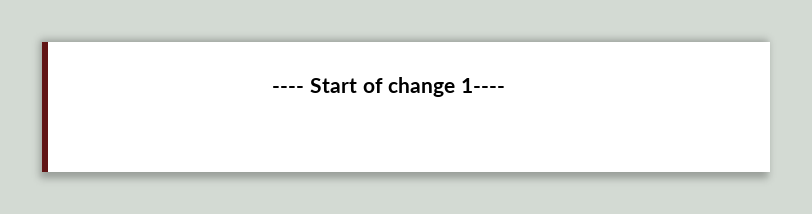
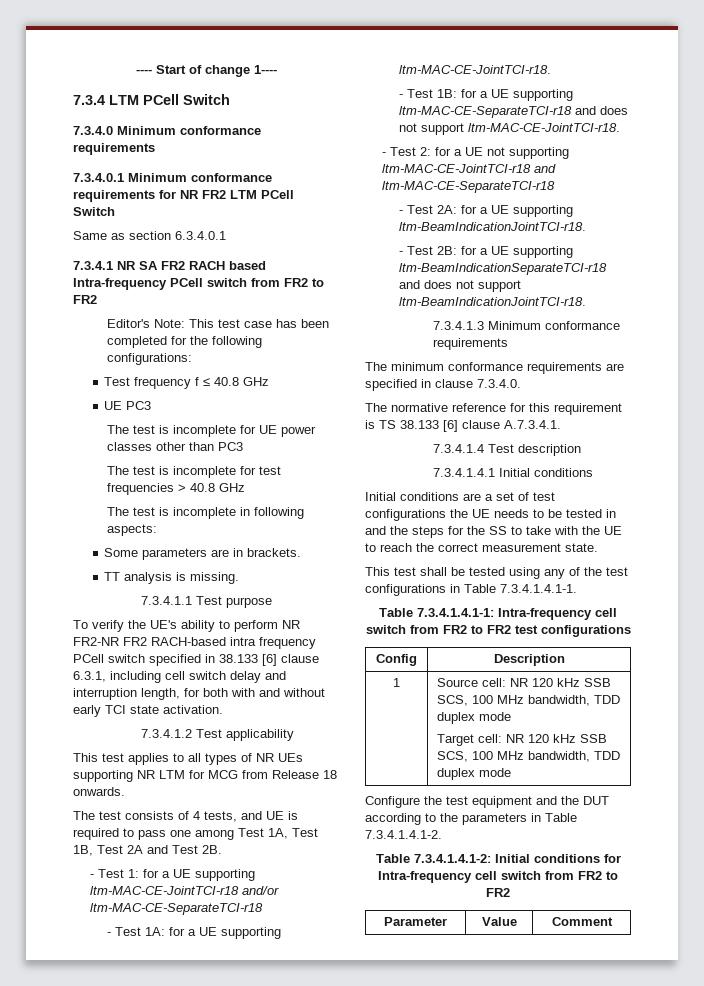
(505, 85) none -> [73,94,230,105] [73,126,261,135] [73,143,155,155] [73,173,272,182] [73,190,294,202] [73,207,115,216] [73,231,226,240] [73,261,266,270] [73,278,324,290] [73,295,97,304] [107,319,330,328] [107,336,263,348] [107,353,193,365] [104,377,270,389] [104,401,152,410] [107,425,317,437] [107,442,244,451] [107,466,282,478] [107,483,246,495] [107,507,305,519] [107,524,158,536] [104,548,302,560] [104,572,240,584] [141,596,273,608] [73,620,300,632] [73,637,316,649] [73,654,319,666] [73,671,286,683] [73,688,325,700] [73,705,223,717] [141,729,295,741] [73,753,303,765] [73,770,337,782] [73,787,125,796] [73,811,298,822] [73,828,318,840] [73,845,222,856] [90,869,256,881] [90,886,280,895] [90,903,264,915] [107,927,282,939] [399,65,552,74] [399,89,574,101] [399,106,629,118] [399,123,621,135] [382,147,570,159] [382,164,557,173] [382,181,556,193] [399,205,574,217] [399,222,587,231] [399,246,574,258] [399,263,608,275] [399,280,522,292] [399,297,587,306] [433,321,621,330] [433,338,509,350] [365,362,624,374] [365,379,521,391] [365,403,622,415] [365,420,561,432] [433,444,582,456] [433,468,594,477] [365,492,555,501] [365,509,616,521] [365,526,622,538] [365,543,598,552] [365,567,628,579] [365,584,577,596] [379,608,617,620] [365,625,631,637] [376,654,417,666] [493,654,565,666] [393,678,400,687] [437,678,612,687] [437,695,621,706] [437,712,512,724] [437,734,608,746] [437,751,621,762] [437,768,512,780] [365,796,609,808] [365,813,577,825] [365,830,442,839] [375,854,621,863] [378,871,618,883] [486,888,510,897] [384,917,447,926] [481,917,517,926] [551,917,613,926] // 7.3.4 LTM PCell Switch // 7.3.4.0 Minimum conformance requirements // 7.3.4.0.1 Minimum conformance requirements for NR FR2 LTM PCell Switch // Same as section 6.3.4.0.1 // 7.3.4.1 NR SA FR2 RACH based Intra-frequency PCell switch from FR2 to FR2 // Editor's Note: This test case has been completed for the following configurations: // Test frequency f ≤ 40.8 GHz // UE PC3 // The test is incomplete for UE power classes other than PC3 // The test is incomplete for test frequencies > 40.8 GHz // The test is incomplete in following aspects: // Some parameters are in brackets. // TT analysis is missing. // 7.3.4.1.1 Test purpose // To verify the UE's ability to perform NR FR2-NR FR2 RACH-based intra frequency PCell switch specified in 38.133 [6] clause 6.3.1, including cell switch delay and interruption length, for both with and without early TCI state activation. // 7.3.4.1.2 Test applicability // This test applies to all types of NR UEs supporting NR LTM for MCG from Release 18 onwards. // The test consists of 4 tests, and UE is required to pass one among Test 1A, Test 1B, Test 2A and Test 2B. // - Test 1: for a UE supporting ltm-MAC-CE-JointTCI-r18 and/or ltm-MAC-CE-SeparateTCI-r18 // - Test 1A: for a UE supporting ltm-MAC-CE-JointTCI-r18. // - Test 1B: for a UE supporting ltm-MAC-CE-SeparateTCI-r18 and does not support ltm-MAC-CE-JointTCI-r18. // - Test 2: for a UE not supporting ltm-MAC-CE-JointTCI-r18 and ltm-MAC-CE-SeparateTCI-r18 // - Test 2A: for a UE supporting ltm-BeamIndicationJointTCI-r18. // - Test 2B: for a UE supporting ltm-BeamIndicationSeparateTCI-r18 and does not support ltm-BeamIndicationJointTCI-r18. // 7.3.4.1.3 Minimum conformance requirements // The minimum conformance requirements are specified in clause 7.3.4.0. // The normative reference for this requirement is TS 38.133 [6] clause A.7.3.4.1. // 7.3.4.1.4 Test description // 7.3.4.1.4.1 Initial conditions // Initial conditions are a set of test configurations the UE needs to be tested in and the steps for the SS to take with the UE to reach the correct measurement state. // This test shall be tested using any of the test configurations in Table 7.3.4.1.4.1-1. // Table 7.3.4.1.4.1-1: Intra-frequency cell switch from FR2 to FR2 test configurations // Config | Description // 1 | Source cell: NR 120 kHz SSB SCS, 100 MHz bandwidth, TDD duplex mode // Target cell: NR 120 kHz SSB SCS, 100 MHz bandwidth, TDD duplex mode // Configure the test equipment and the DUT according to the parameters in Table 7.3.4.1.4.1-2. // Table 7.3.4.1.4.1-2: Initial conditions for Intra-frequency cell switch from FR2 to FR2 // Parameter | Value | Comment

